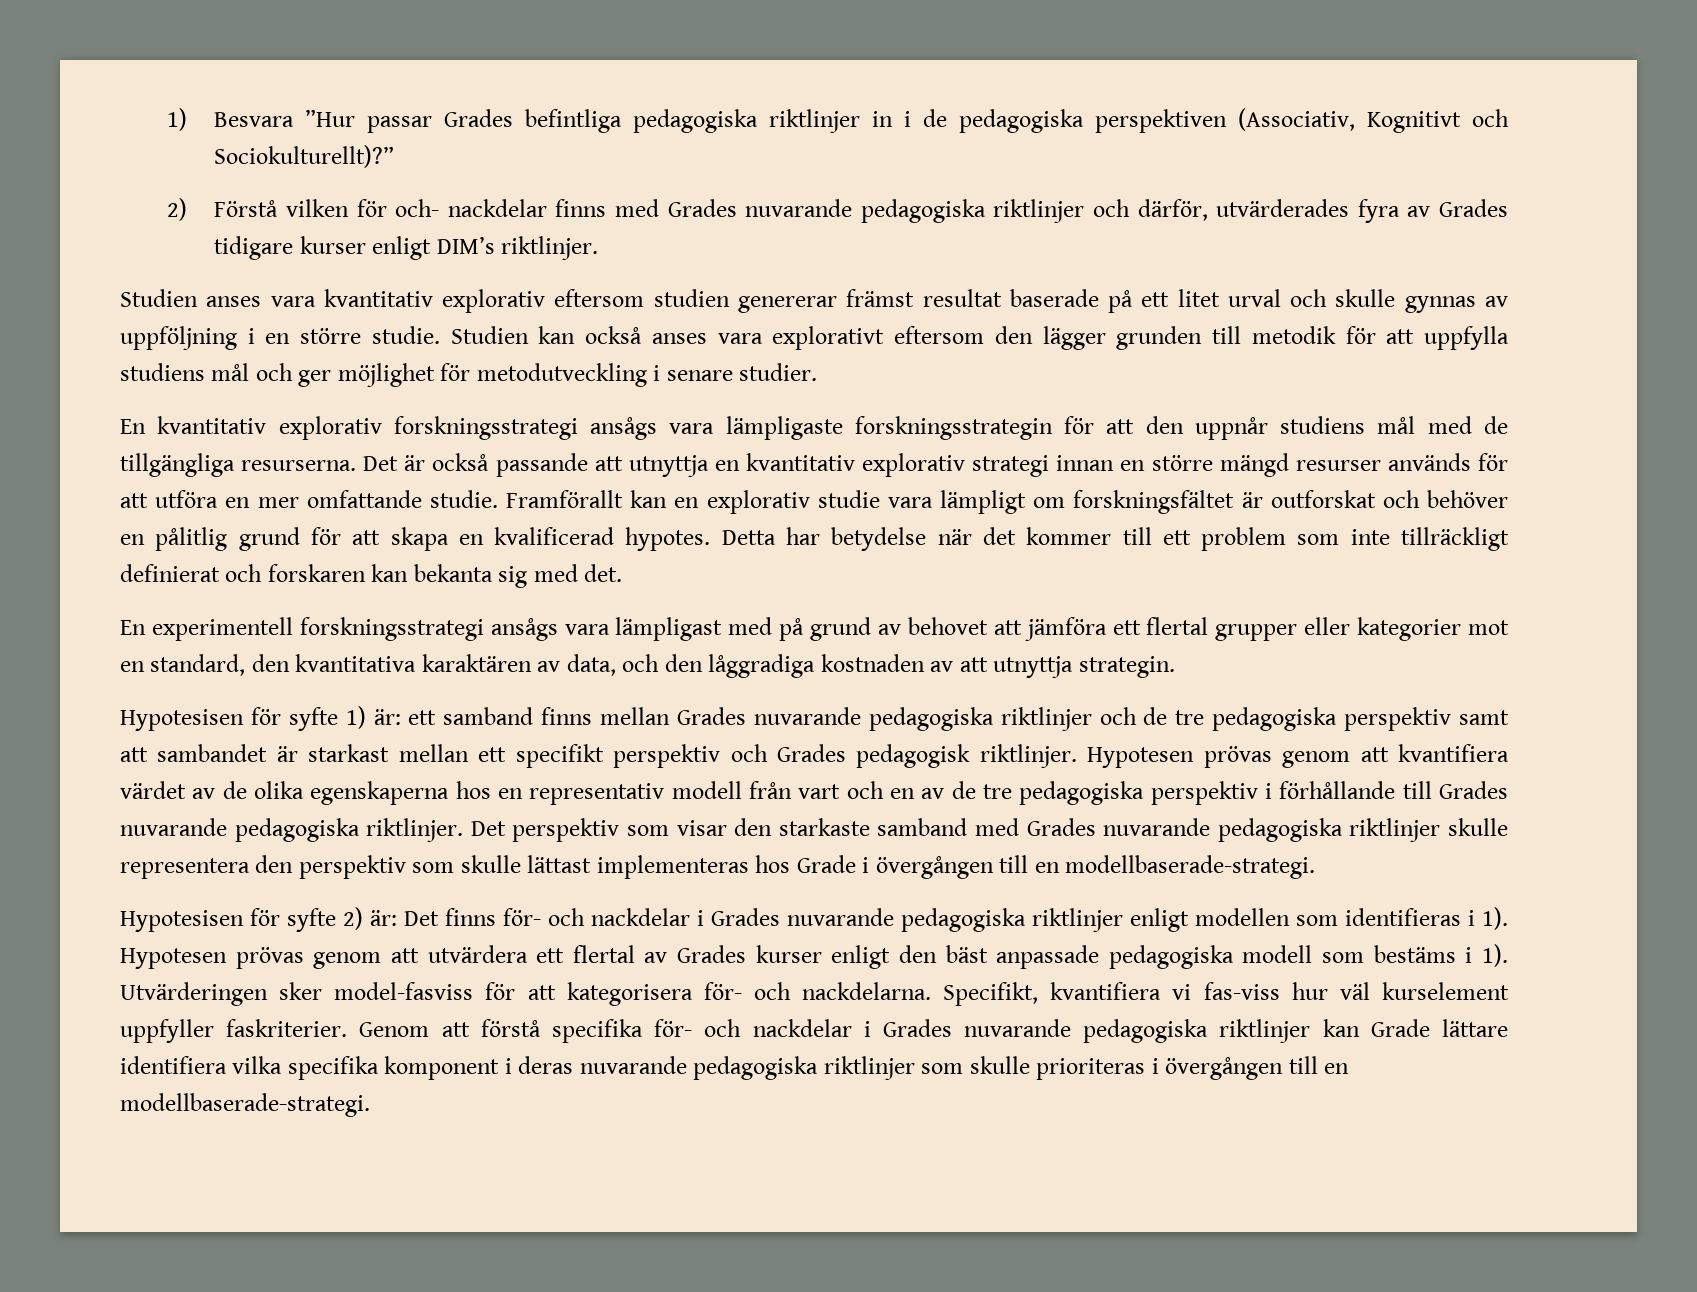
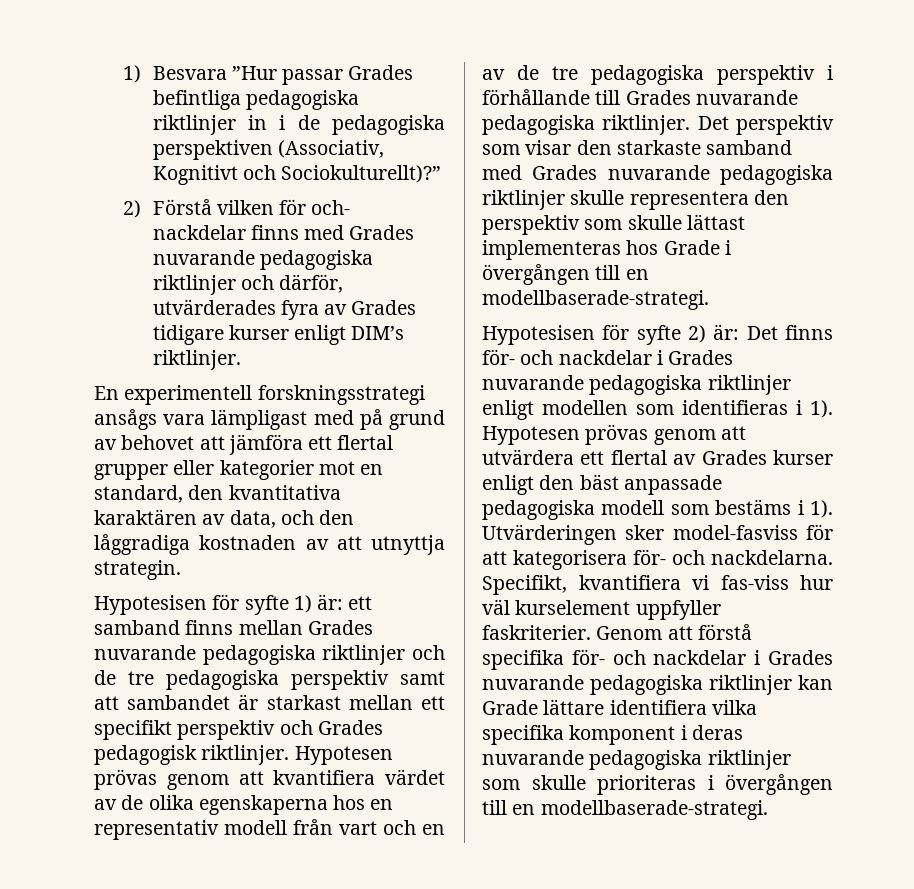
[120,289,1509,313] [120,326,1509,350] [120,363,818,387] [120,416,1508,440] [120,453,1508,477] [120,490,1508,514] [120,527,1509,551] [120,564,623,588] // Studien anses vara kvantitativ explorativ eftersom studien genererar främst resultat baserade på ett litet urval och skulle gynnas av uppföljning i en större studie. Studien kan också anses vara explorativt eftersom den lägger grunden till metodik för att uppfylla studiens mål och ger möjlighet för metodutveckling i senare studier. // En kvantitativ explorativ forskningsstrategi ansågs vara lämpligaste forskningsstrategin för att den uppnår studiens mål med de tillgängliga resurserna. Det är också passande att utnyttja en kvantitativ explorativ strategi innan en större mängd resurser används för att utföra en mer omfattande studie. Framförallt kan en explorativ studie vara lämpligt om forskningsfältet är outforskat och behöver en pålitlig grund för att skapa en kvalificerad hypotes. Detta har betydelse när det kommer till ett problem som inte tillräckligt definierat och forskaren kan bekanta sig med det. -> (241, 360) none

